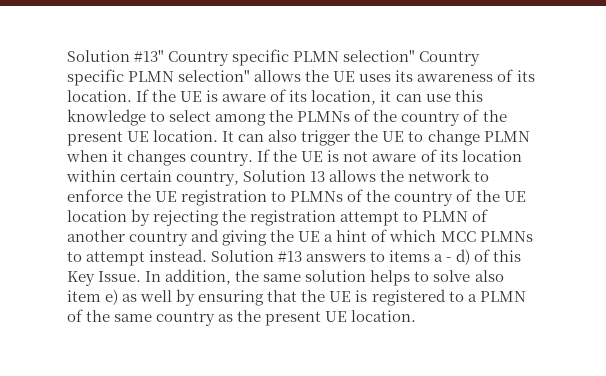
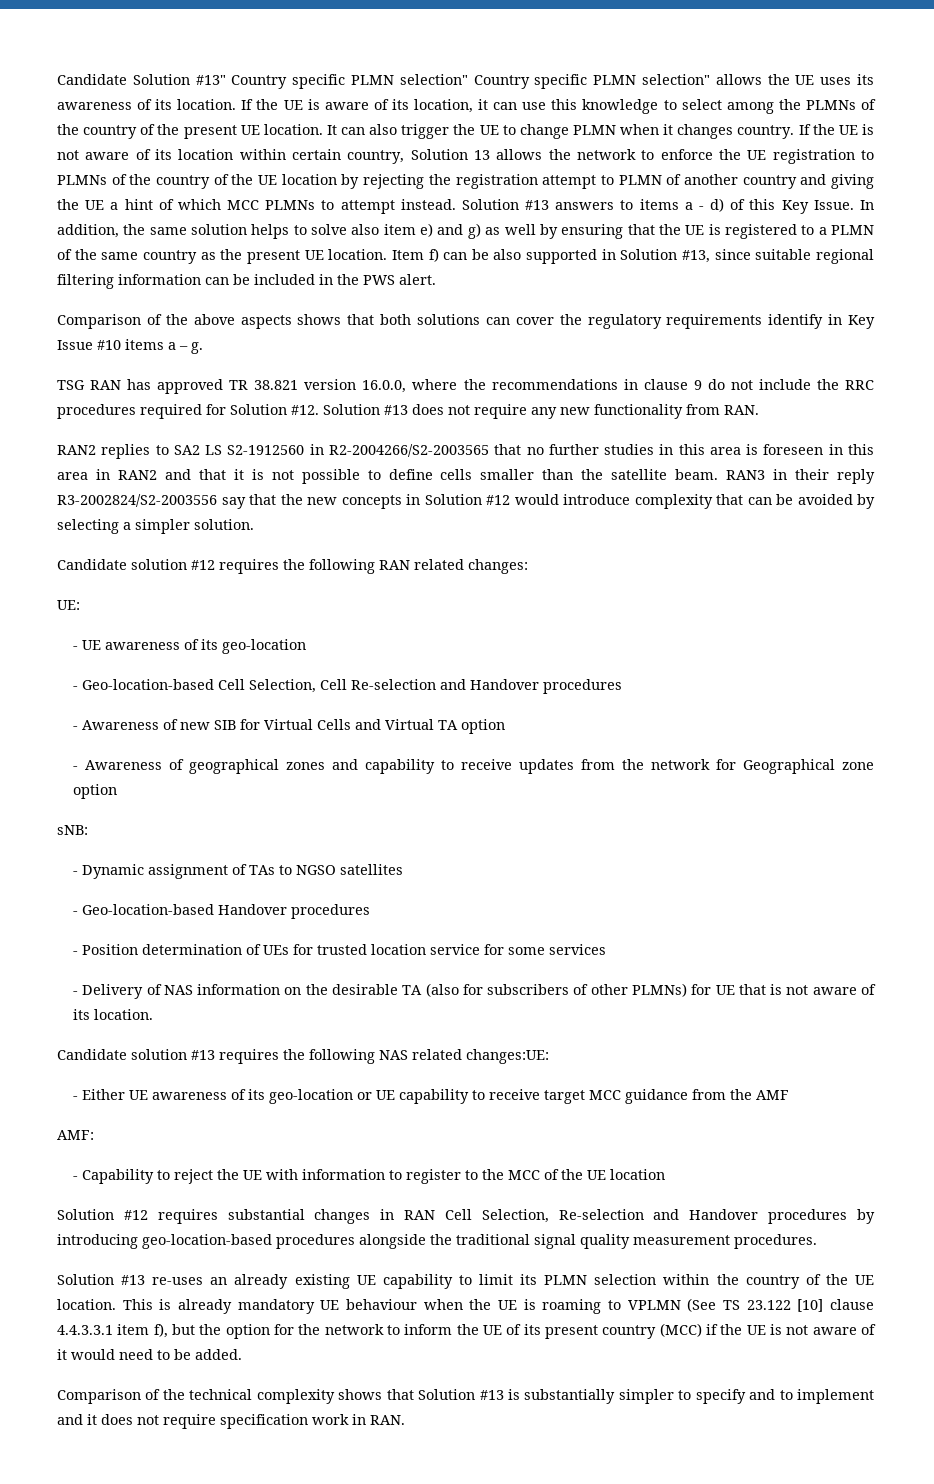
(67, 56) none -> [57,74,127,85] Candidate
(119, 297) none -> [437,223,481,239] and g)
(417, 316) none -> [391,248,874,264] [57,274,436,289] [57,314,875,329] [57,339,203,354] [57,379,874,394] [57,404,759,419] [57,444,875,459] [57,469,876,484] [57,494,875,509] [57,519,254,534] [57,559,528,574] [57,600,80,610] [73,639,307,654] [73,679,623,694] [73,719,506,734] [73,759,874,774] [73,784,118,799] [57,825,88,835] [73,864,404,879] [73,904,371,919] [73,944,607,955] [73,983,876,999] [73,1009,154,1020] [57,1049,549,1064] [73,1089,790,1104] [57,1130,94,1140] [73,1169,666,1184] [57,1209,875,1224] [57,1234,817,1249] [57,1274,874,1289] [57,1298,874,1314] [57,1323,877,1339] [57,1349,242,1360] [57,1389,874,1404] [57,1414,405,1429] Item f) can be also supported in Solution #13, since suitable regional filtering information can be included in the PWS alert. // Comparison of the above aspects shows that both solutions can cover the regulatory requirements identify in Key Issue #10 items a – g. // TSG RAN has approved TR 38.821 version 16.0.0, where the recommendations in clause 9 do not include the RRC procedures required for Solution #12. Solution #13 does not require any new functionality from RAN. // RAN2 replies to SA2 LS S2-1912560 in R2-2004266/S2-2003565 that no further studies in this area is foreseen in this area in RAN2 and that it is not possible to define cells smaller than the satellite beam. RAN3 in their reply R3-2002824/S2-2003556 say that the new concepts in Solution #12 would introduce complexity that can be avoided by selecting a simpler solution. // Candidate solution #12 requires the following RAN related changes: // UE: // - UE awareness of its geo-location // - Geo-location-based Cell Selection, Cell Re-selection and Handover procedures // - Awareness of new SIB for Virtual Cells and Virtual TA option // - Awareness of geographical zones and capability to receive updates from the network for Geographical zone option // sNB: // - Dynamic assignment of TAs to NGSO satellites // - Geo-location-based Handover procedures // - Position determination of UEs for trusted location service for some services // - Delivery of NAS information on the desirable TA (also for subscribers of other PLMNs) for UE that is not aware of its location. // Candidate solution #13 requires the following NAS related changes:UE: // - Either UE awareness of its geo-location or UE capability to receive target MCC guidance from the AMF // AMF: // - Capability to reject the UE with information to register to the MCC of the UE location // Solution #12 requires substantial changes in RAN Cell Selection, Re-selection and Handover procedures by introducing geo-location-based procedures alongside the traditional signal quality measurement procedures. // Solution #13 re-uses an already existing UE capability to limit its PLMN selection within the country of the UE location. This is already mandatory UE behaviour when the UE is roaming to VPLMN (See TS 23.122 [10] clause 4.4.3.3.1 item f), but the option for the network to inform the UE of its present country (MCC) if the UE is not aware of it would need to be added. // Comparison of the technical complexity shows that Solution #13 is substantially simpler to specify and to implement and it does not require specification work in RAN.

